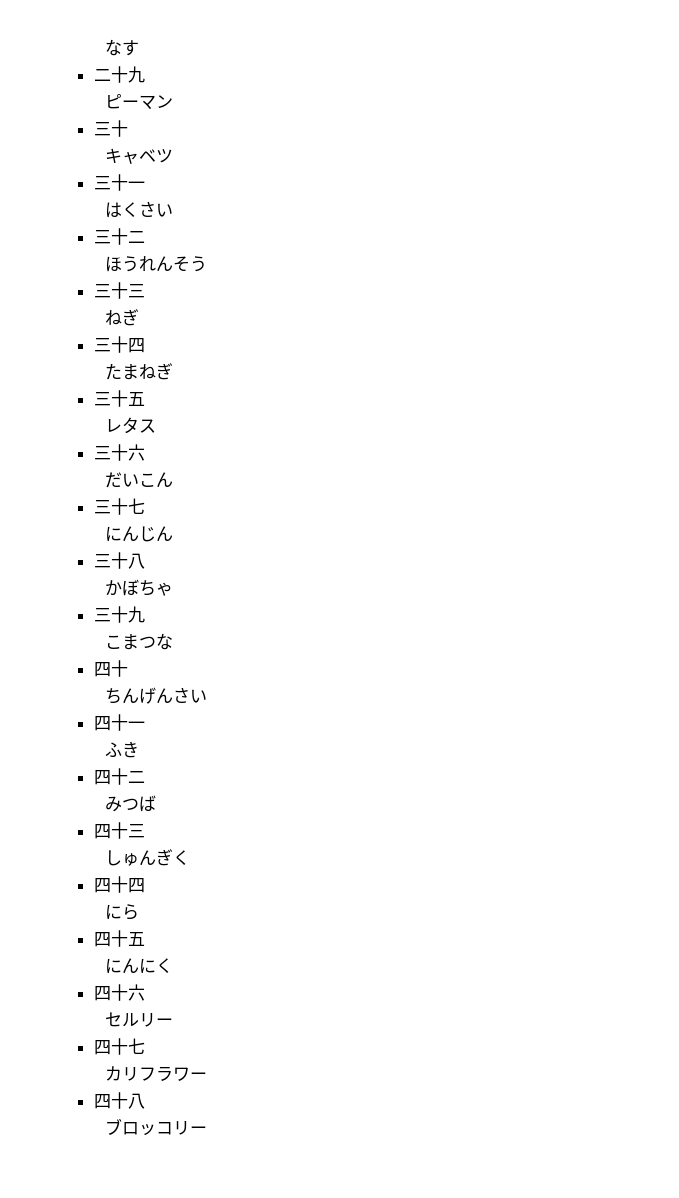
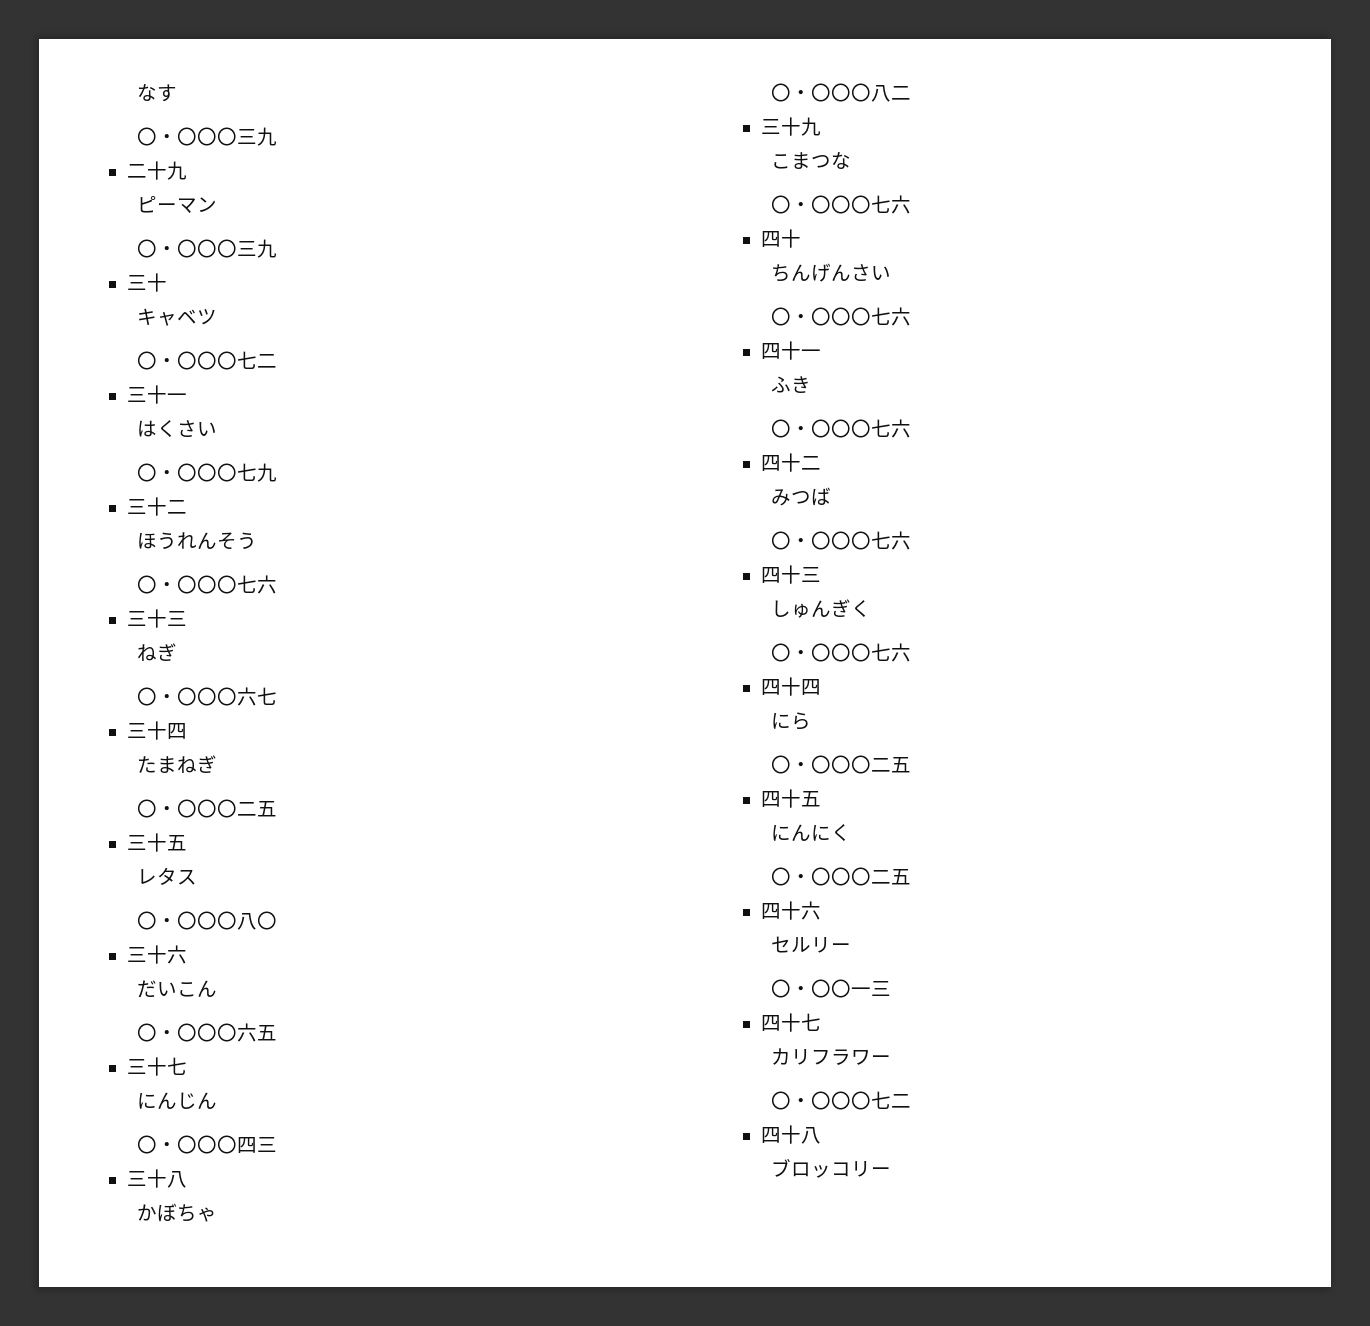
(139, 48) none -> [136,127,277,146] // 〇・〇〇〇三九
(173, 101) none -> [136,239,277,258] // 〇・〇〇〇三九
(173, 156) none -> [136,351,277,370] // 〇・〇〇〇七二
(173, 210) none -> [136,463,277,482] // 〇・〇〇〇七九
(207, 264) none -> [136,575,277,594] // 〇・〇〇〇七六
(139, 317) none -> [136,687,277,706] // 〇・〇〇〇六七
(173, 371) none -> [136,799,277,818] // 〇・〇〇〇二五
(156, 426) none -> [136,911,277,930] // 〇・〇〇〇八〇
(173, 480) none -> [136,1023,277,1042] // 〇・〇〇〇六五
(173, 534) none -> [136,1135,277,1154] // 〇・〇〇〇四三
(173, 589) none -> [770,83,911,102] // 〇・〇〇〇八二
(173, 641) none -> [770,195,911,214] // 〇・〇〇〇七六
(207, 696) none -> [770,307,911,326] // 〇・〇〇〇七六
(139, 749) none -> [770,419,911,438] // 〇・〇〇〇七六
(156, 803) none -> [770,531,911,550] // 〇・〇〇〇七六
(190, 857) none -> [770,643,911,662] // 〇・〇〇〇七六
(139, 912) none -> [770,755,911,774] // 〇・〇〇〇二五
(173, 965) none -> [770,867,911,886] // 〇・〇〇〇二五
(173, 1022) none -> [770,979,891,998] // 〇・〇〇一三
(207, 1076) none -> [770,1091,911,1110] // 〇・〇〇〇七二

